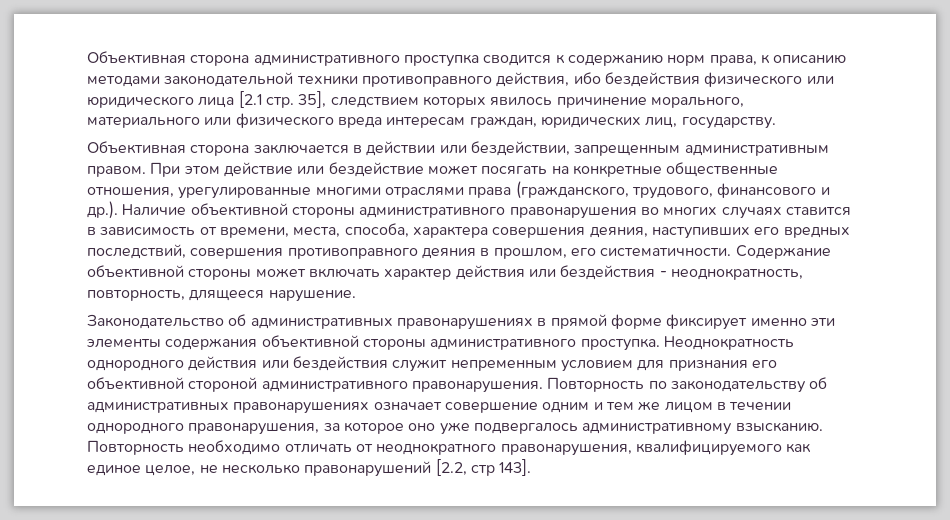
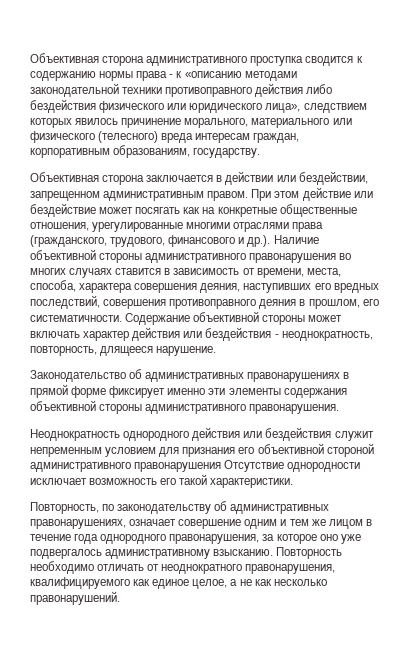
[667,54,847,66] норм права, к описанию -> [99,71,242,81] нормы права - к «описанию
[496,72,601,87] действия, ибо -> [255,83,333,97] действия либо
[197,91,327,108] лица [2.1 стр. 35], -> [265,103,301,113] лица»,
(334, 120) none -> [98,131,159,143] (телесного)
[540,116,678,128] юридических лиц, -> [30,145,191,158] корпоративным образованиям,
[574,145,681,156] запрещенным -> [30,191,100,201] запрещенном
(548, 170) none -> [183,207,201,214] как
[580,338,660,351] проступка. -> [249,404,340,414] правонарушения. //
[411,377,645,393] правонарушения. Повторность -> [134,460,361,472] [30,474,294,488] [30,502,99,514] правонарушения Отсутствие однородности исключает возможность его такой характеристики. // Повторность,
[233,402,370,414] правонарушениях -> [30,519,126,529] правонарушениях,
[729,402,792,410] течении -> [30,534,99,544] течение года
[199,459,532,477] не несколько правонарушений [2.2, стр 143]. -> [230,579,327,586] [30,591,120,605] а не как несколько правонарушений.

